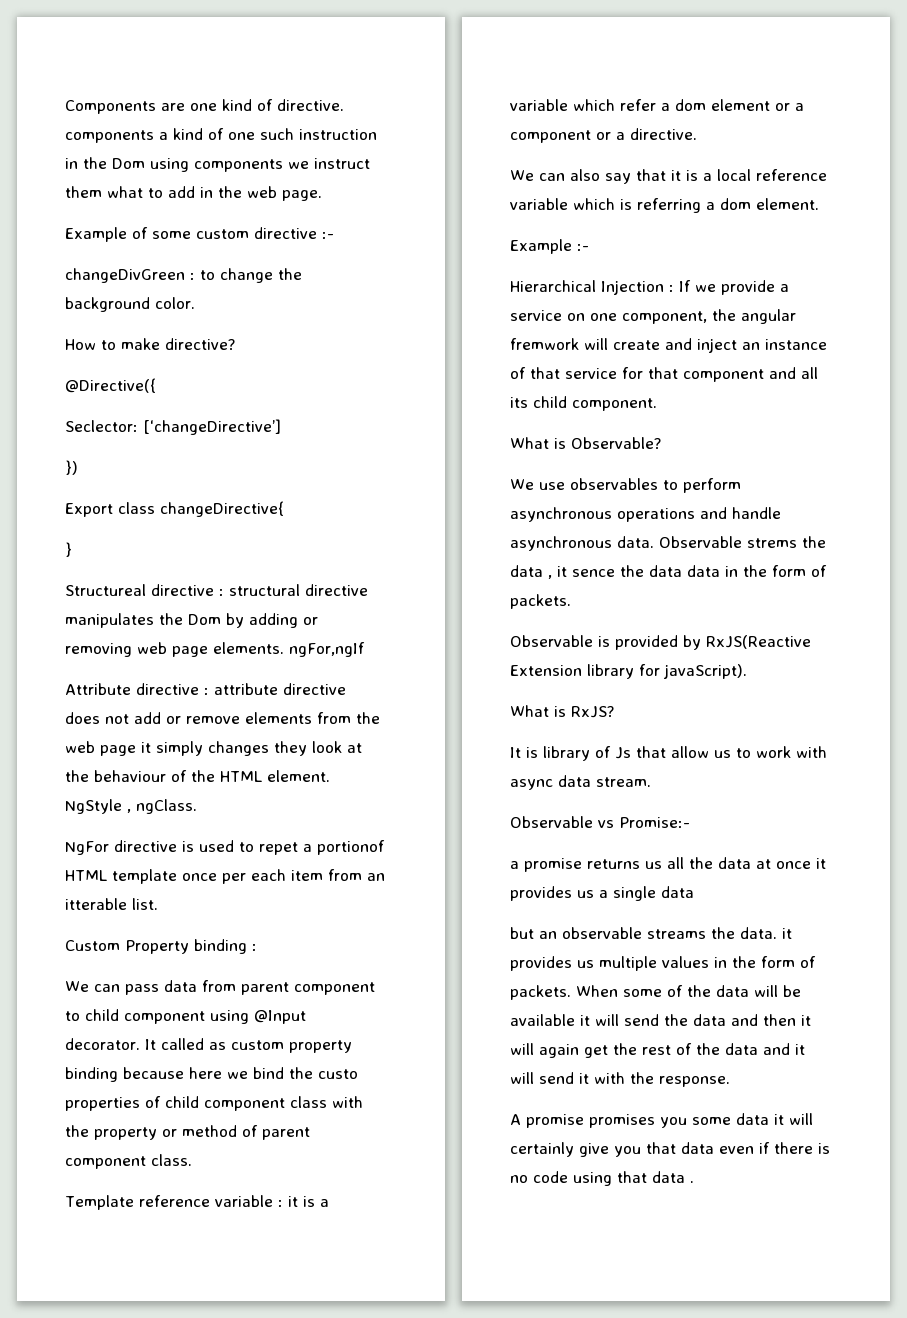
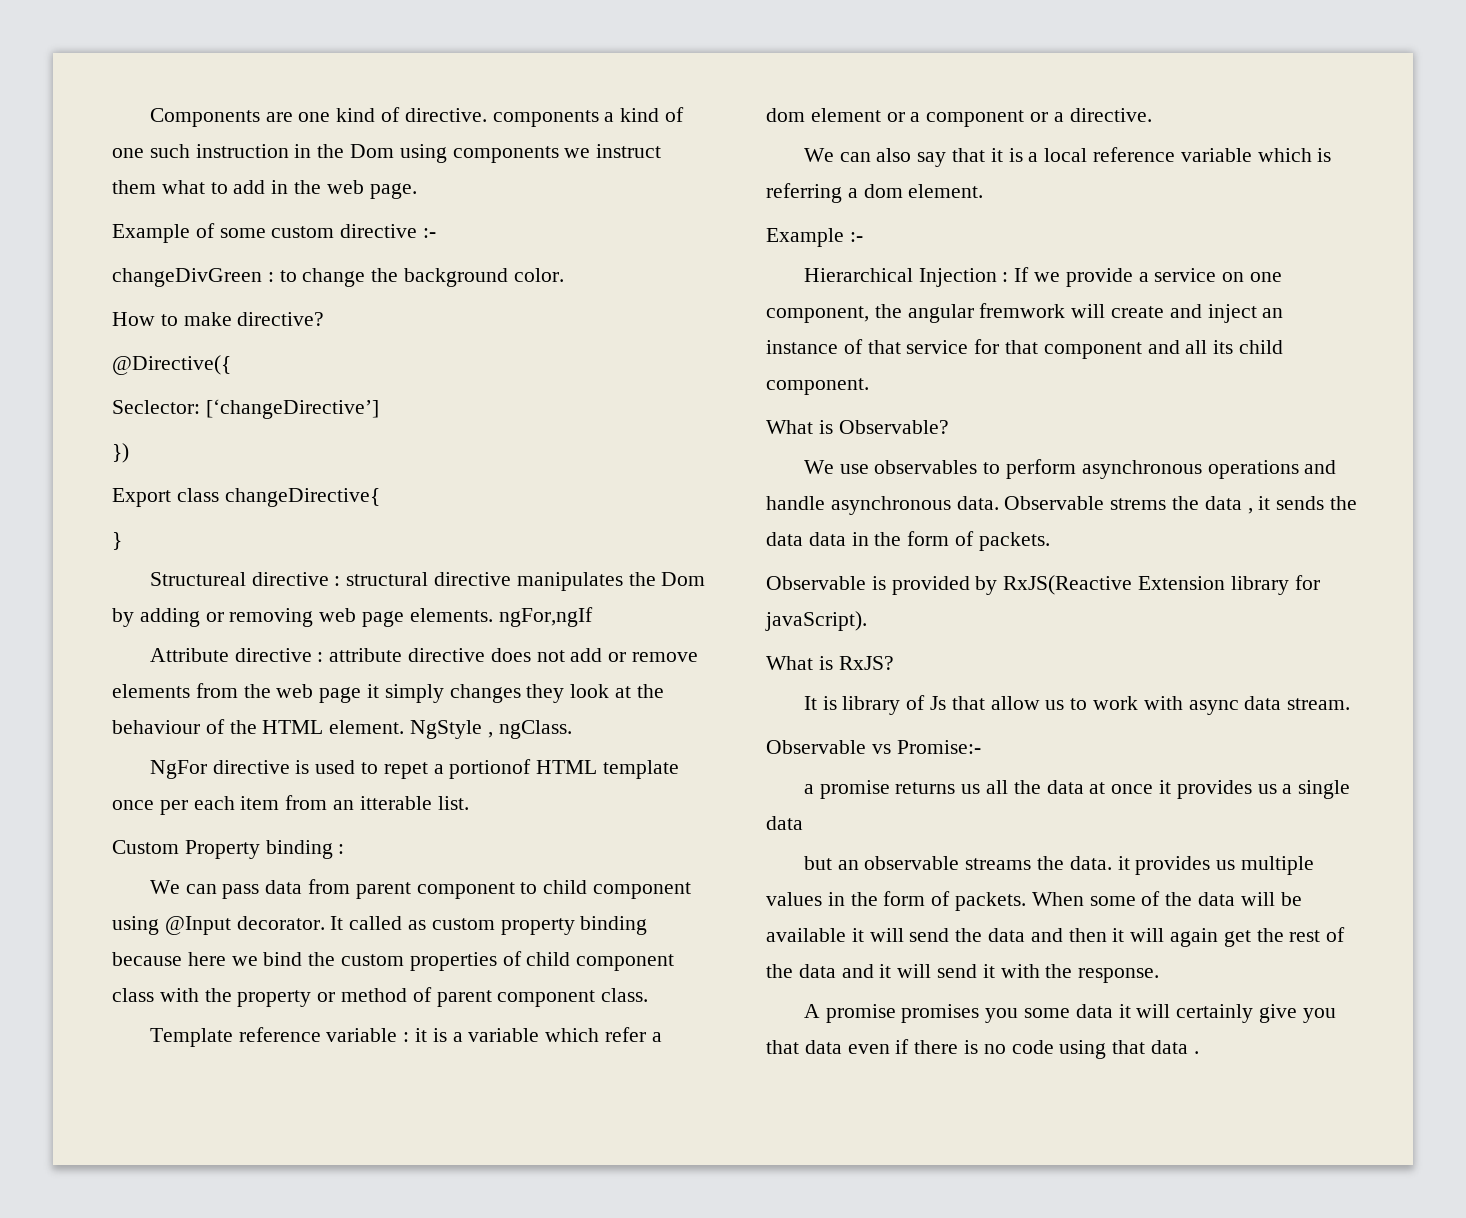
[318,1069,358,1079] custo -> [341,954,405,966] custom
[572,569,615,577] sence -> [1276,496,1325,510] sends

